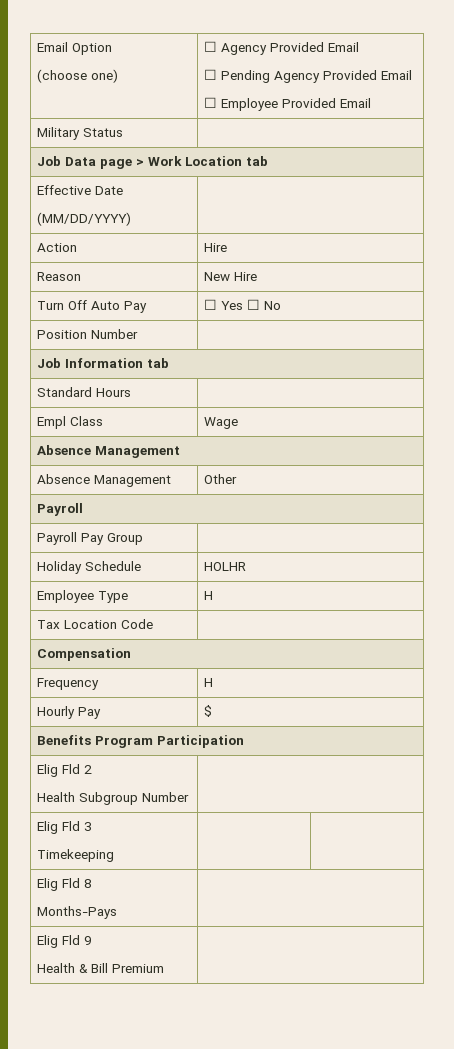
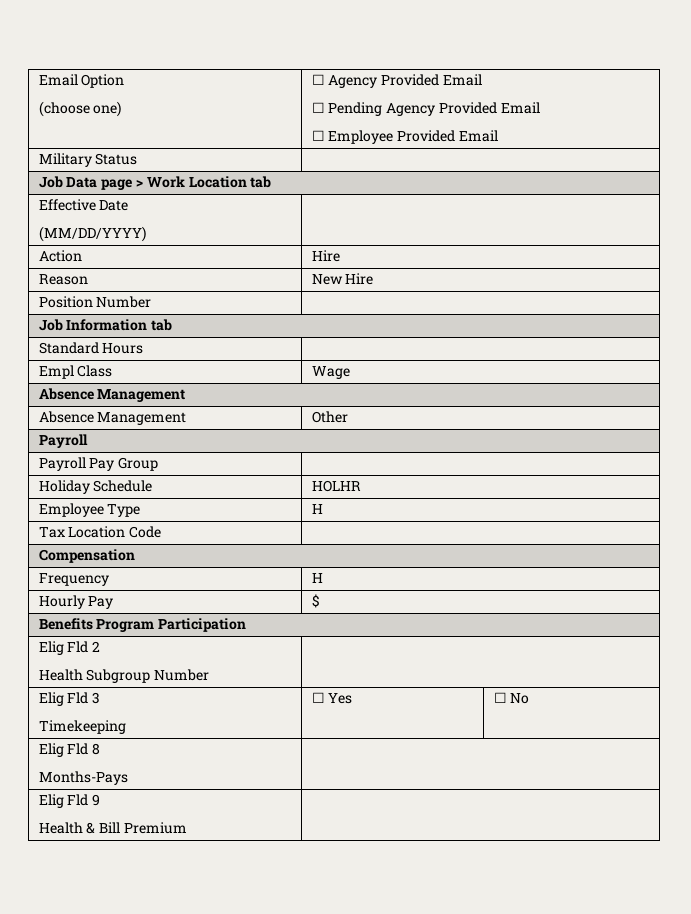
[36,300,147,313] [203,299,281,310] // Turn Off Auto Pay | ☐ Yes ☐ No -> (374, 279) none
(114, 855) | -> [311,692,353,704] [493,692,530,704] ☐ Yes | ☐ No

